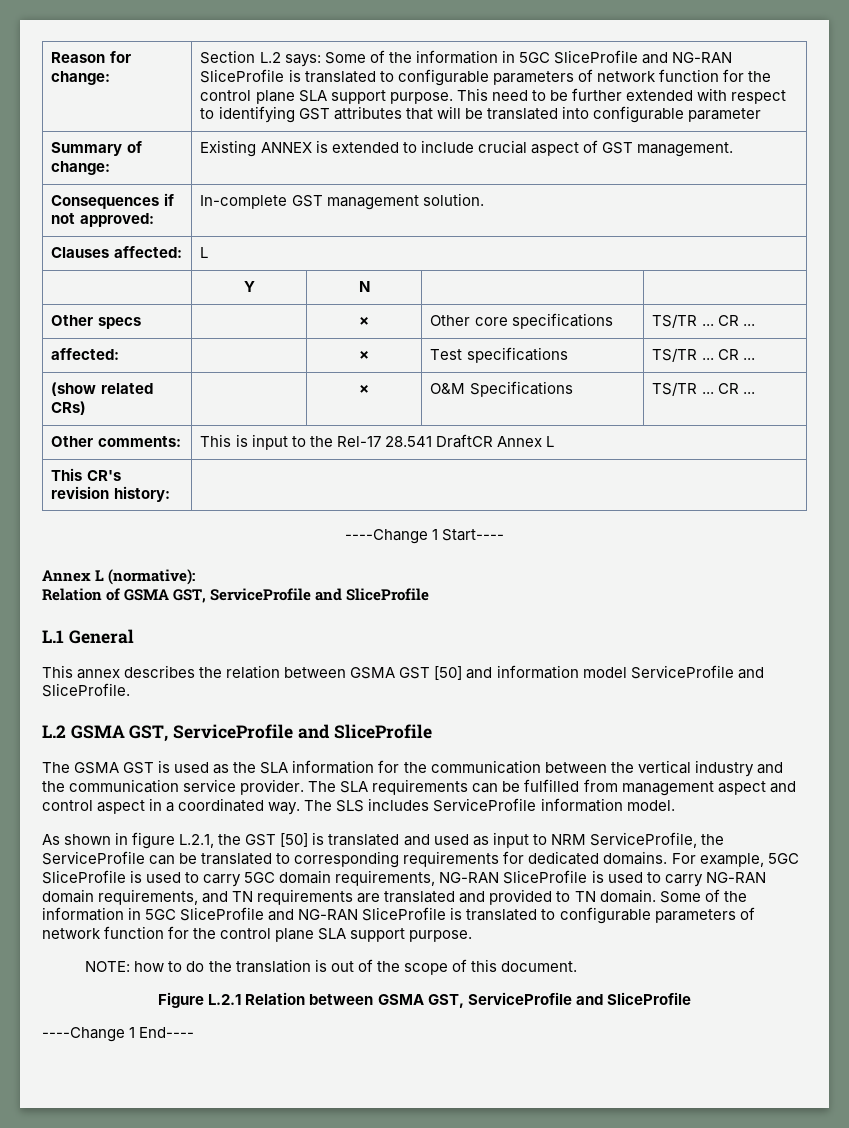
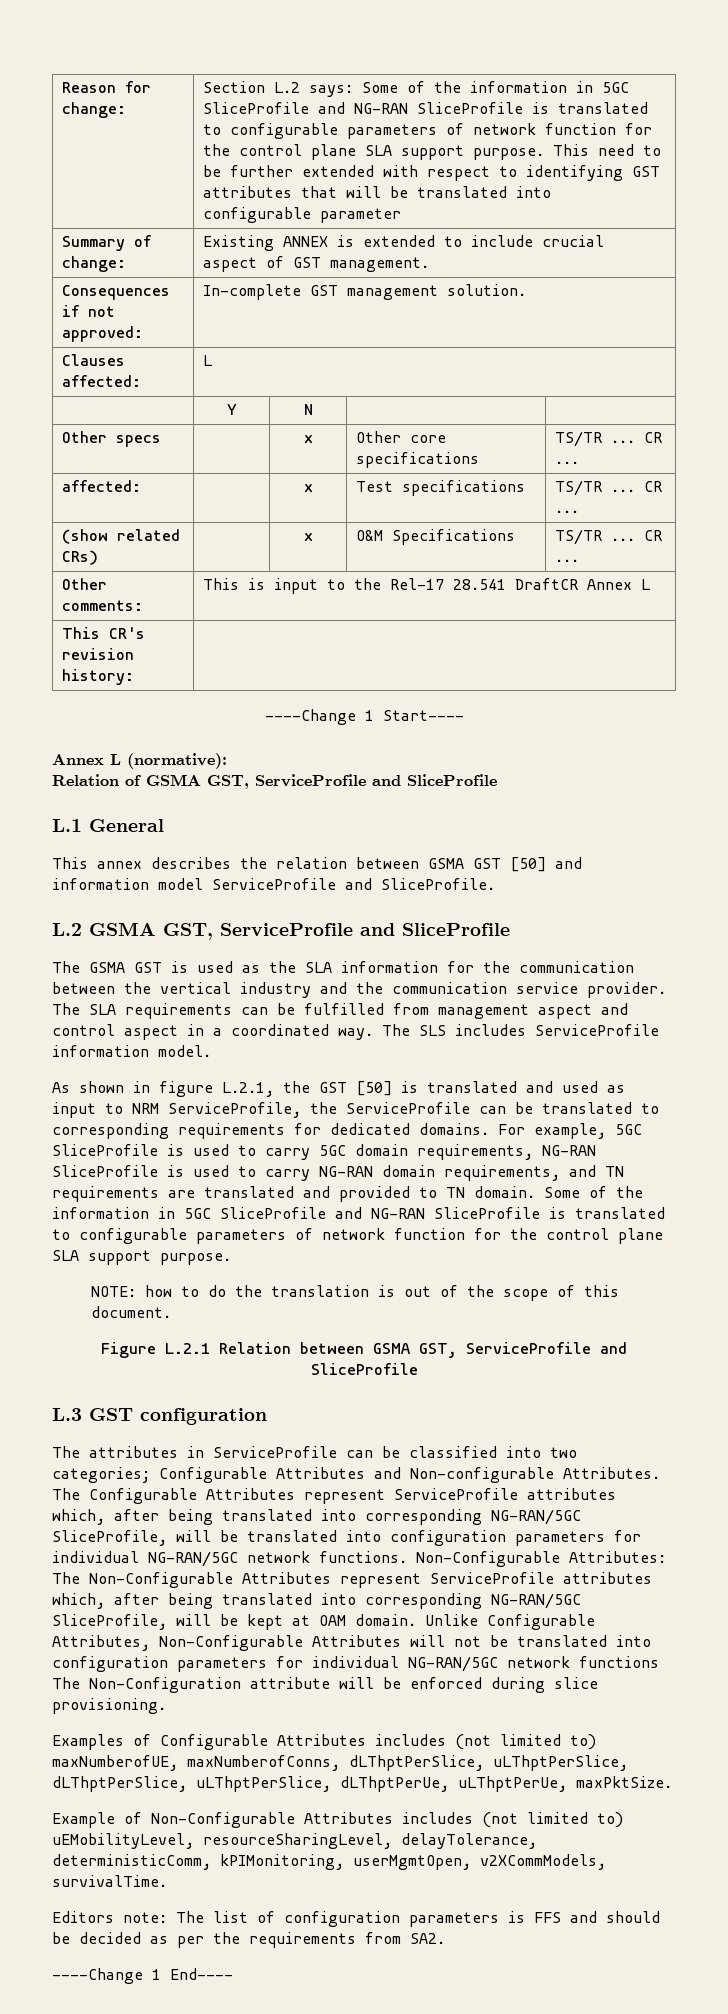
(691, 998) none -> [52,1408,267,1425] [52,1446,577,1458] [52,1467,660,1483] [52,1488,616,1504] [52,1509,581,1525] [52,1530,641,1546] [52,1551,666,1567] [52,1572,652,1588] [52,1593,581,1609] [52,1614,595,1630] [52,1635,651,1651] [52,1656,659,1672] [52,1677,598,1693] [52,1698,166,1714] [52,1734,596,1750] [52,1755,628,1771] [52,1776,672,1792] [52,1812,623,1828] [52,1833,537,1849] [52,1854,606,1870] [52,1875,167,1887] [52,1911,660,1927] [52,1932,445,1948] // L.3 GST configuration // The attributes in ServiceProfile can be classified into two categories; Configurable Attributes and Non-configurable Attributes. The Configurable Attributes represent ServiceProfile attributes which, after being translated into corresponding NG-RAN/5GC SliceProfile, will be translated into configuration parameters for individual NG-RAN/5GC network functions. Non-Configurable Attributes: The Non-Configurable Attributes represent ServiceProfile attributes which, after being translated into corresponding NG-RAN/5GC SliceProfile, will be kept at OAM domain. Unlike Configurable Attributes, Non-Configurable Attributes will not be translated into configuration parameters for individual NG-RAN/5GC network functions The Non-Configuration attribute will be enforced during slice provisioning. // Examples of Configurable Attributes includes (not limited to) maxNumberofUE, maxNumberofConns, dLThptPerSlice, uLThptPerSlice, dLThptPerSlice, uLThptPerSlice, dLThptPerUe, uLThptPerUe, maxPktSize. // Example of Non-Configurable Attributes includes (not limited to) uEMobilityLevel, resourceSharingLevel, delayTolerance, deterministicComm, kPIMonitoring, userMgmtOpen, v2XCommModels, survivalTime. // Editors note: The list of configuration parameters is FFS and should be decided as per the requirements from SA2.

